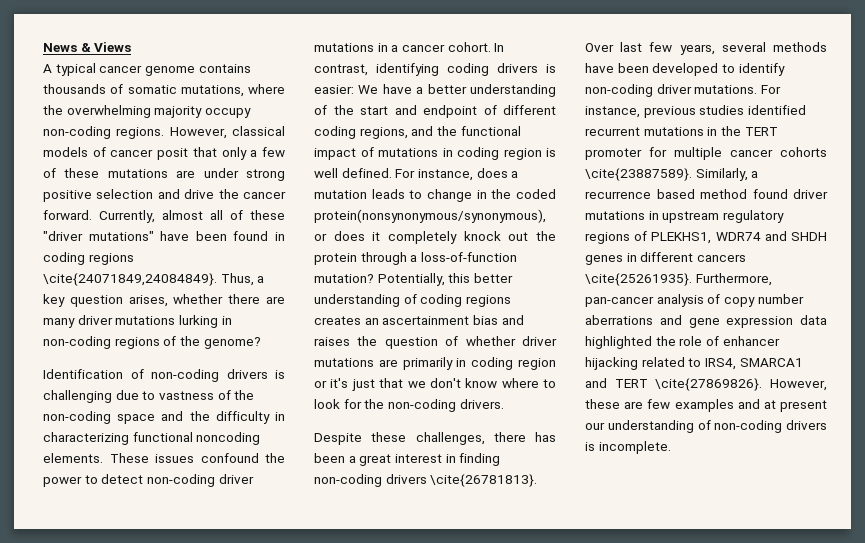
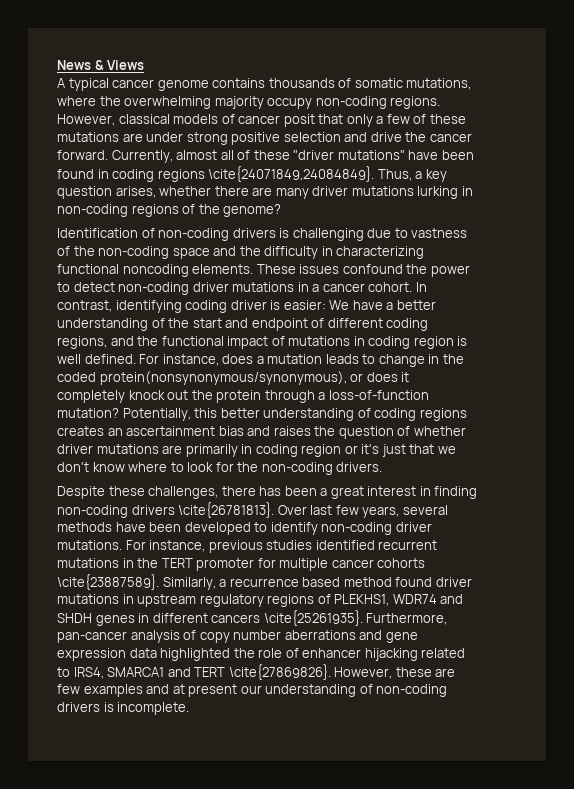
[497,63,538,73] drivers -> [230,300,267,310] driver

